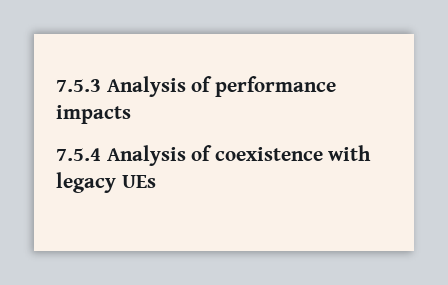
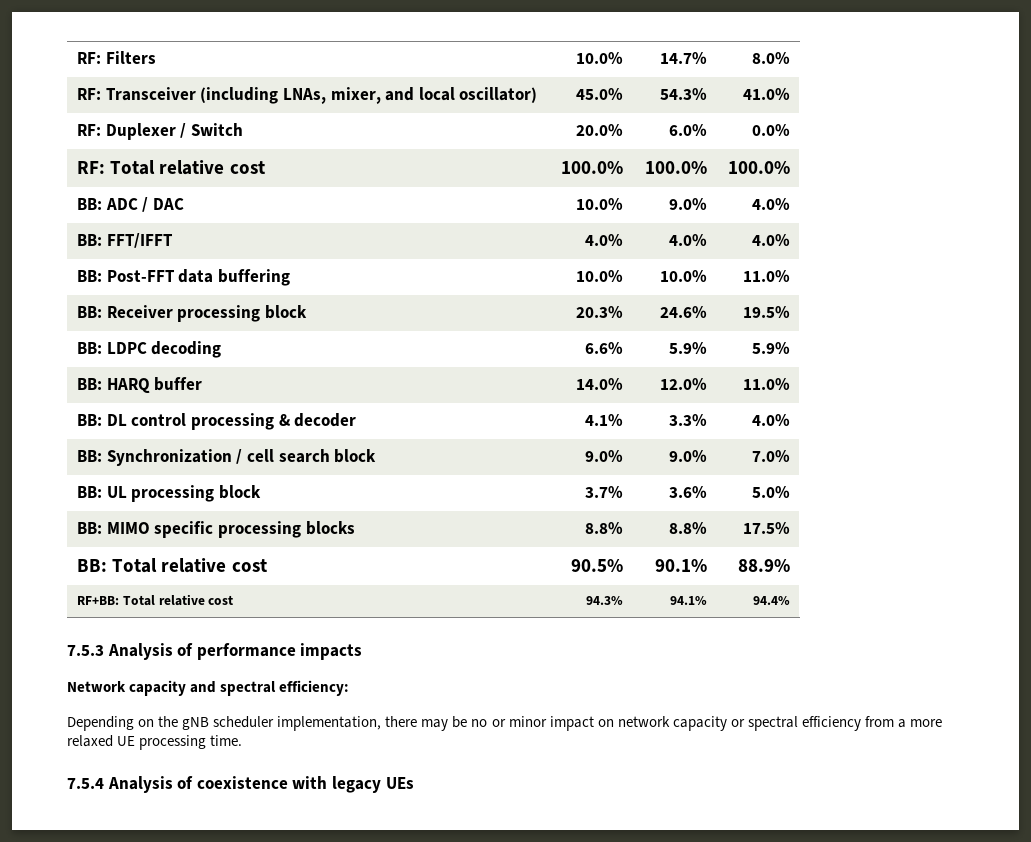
(56, 85) none -> [77,51,156,64] [575,52,623,64] [659,52,707,64] [751,52,790,64] [77,87,538,104] [575,88,623,100] [659,88,707,100] [742,88,790,100] [77,123,243,140] [575,124,623,136] [668,124,707,136] [751,124,790,136] [77,160,265,175] [560,161,623,174] [644,161,707,174] [727,161,790,174] [77,197,184,212] [575,198,623,210] [668,198,707,210] [751,198,790,210] [77,233,173,248] [584,234,623,246] [668,234,707,246] [751,234,790,246] [77,269,290,286] [575,270,623,282] [659,270,707,282] [742,270,790,282] [77,305,307,322] [575,306,623,318] [659,306,707,318] [742,306,790,318] [77,341,222,358] [584,342,623,354] [668,342,707,354] [751,342,790,354] [77,377,203,394] [575,378,623,390] [659,378,707,390] [742,378,790,390] [77,413,357,430] [584,414,623,426] [668,414,707,426] [751,414,790,426] [77,449,377,466] [584,450,623,462] [668,450,707,462] [751,450,790,462] [77,485,261,502] [584,486,623,498] [668,486,707,498] [751,486,790,498] [77,521,355,538] [584,522,623,534] [668,522,707,534] [742,522,790,534] [77,558,267,573] [570,559,623,572] [654,559,707,572] [737,559,790,572] [77,594,234,606] [585,596,623,605] [669,596,707,605] [752,596,790,605] RF: Filters | 10.0% | 14.7% | 8.0% // RF: Transceiver (including LNAs, mixer, and local oscillator) | 45.0% | 54.3% | 41.0% // RF: Duplexer / Switch | 20.0% | 6.0% | 0.0% // RF: Total relative cost | 100.0% | 100.0% | 100.0% // BB: ADC / DAC | 10.0% | 9.0% | 4.0% // BB: FFT/IFFT | 4.0% | 4.0% | 4.0% // BB: Post-FFT data buffering | 10.0% | 10.0% | 11.0% // BB: Receiver processing block | 20.3% | 24.6% | 19.5% // BB: LDPC decoding | 6.6% | 5.9% | 5.9% // BB: HARQ buffer | 14.0% | 12.0% | 11.0% // BB: DL control processing & decoder | 4.1% | 3.3% | 4.0% // BB: Synchronization / cell search block | 9.0% | 9.0% | 7.0% // BB: UL processing block | 3.7% | 3.6% | 5.0% // BB: MIMO specific processing blocks | 8.8% | 8.8% | 17.5% // BB: Total relative cost | 90.5% | 90.1% | 88.9% // RF+BB: Total relative cost | 94.3% | 94.1% | 94.4% //
(131, 114) none -> [67,680,350,696] [67,716,943,731] [67,735,243,750] // Network capacity and spectral efficiency: // Depending on the gNB scheduler implementation, there may be no or minor impact on network capacity or spectral efficiency from a more relaxed UE processing time.

